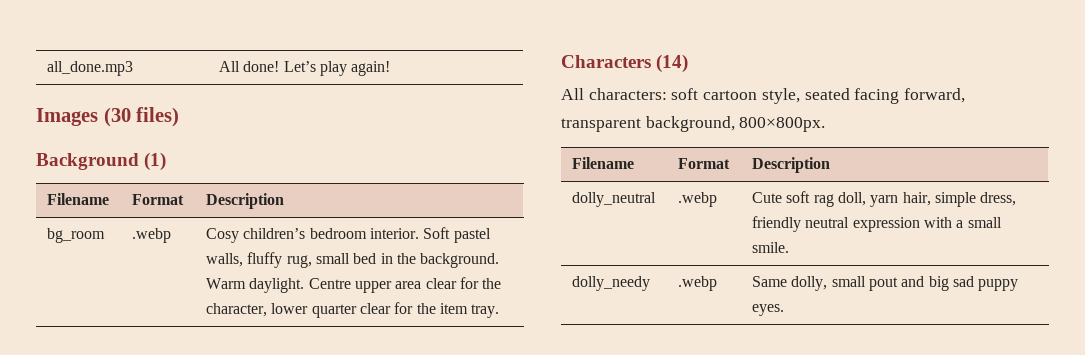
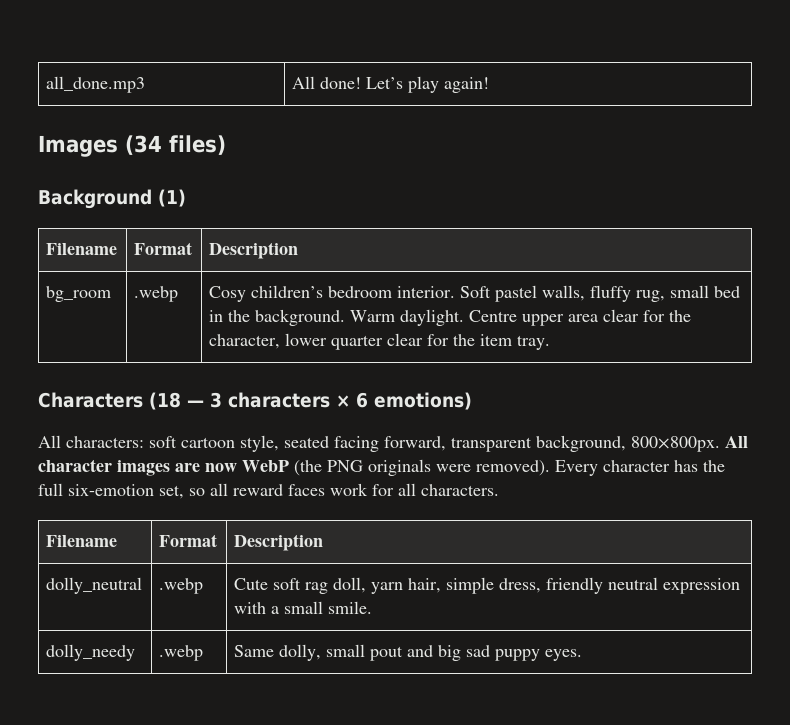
[103,107,131,127] (30 -> [125,135,162,155] (34
[656,54,689,73] (14) -> [149,392,472,410] (18 — 3 characters × 6 emotions)
(826, 124) none -> [725,436,748,448] [38,459,725,476] [38,483,499,499] All character images are now WebP (the PNG originals were removed). Every character has the full six-emotion set, so all reward faces work for all characters.

